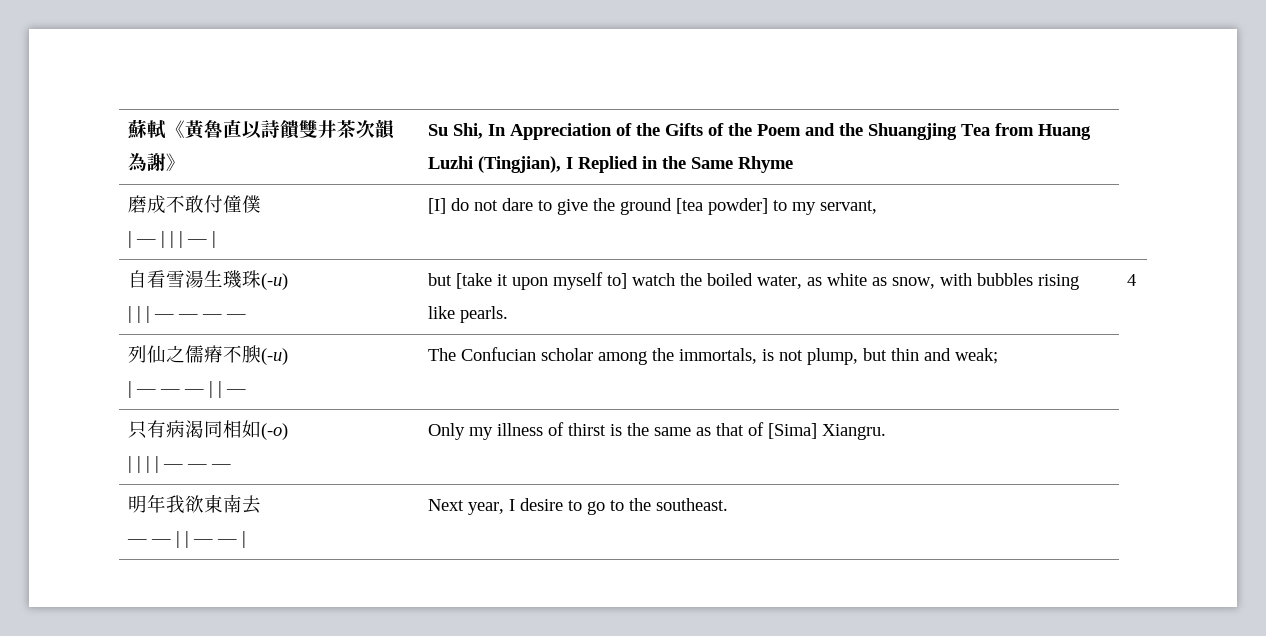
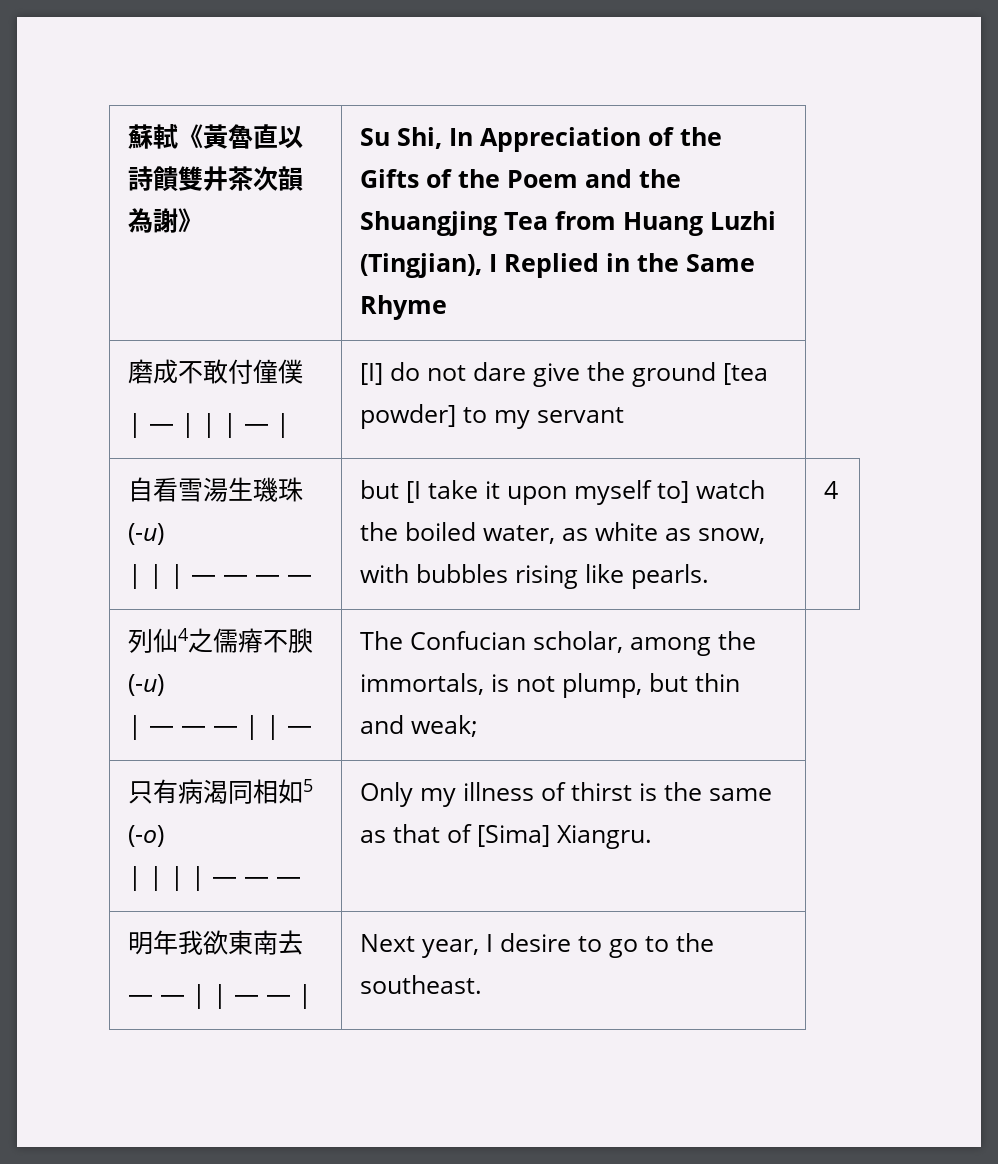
[537,200,552,211] to -> (527, 371) none
[819,200,877,214] servant, -> [537,407,625,423] servant
[455,273,492,289] [take -> [406,480,479,503] [I take
(166, 354) none -> [178,628,189,641] 4
[540,348,593,361] scholar -> [533,631,624,653] scholar,
(261, 429) none -> [303,779,314,792] 5

